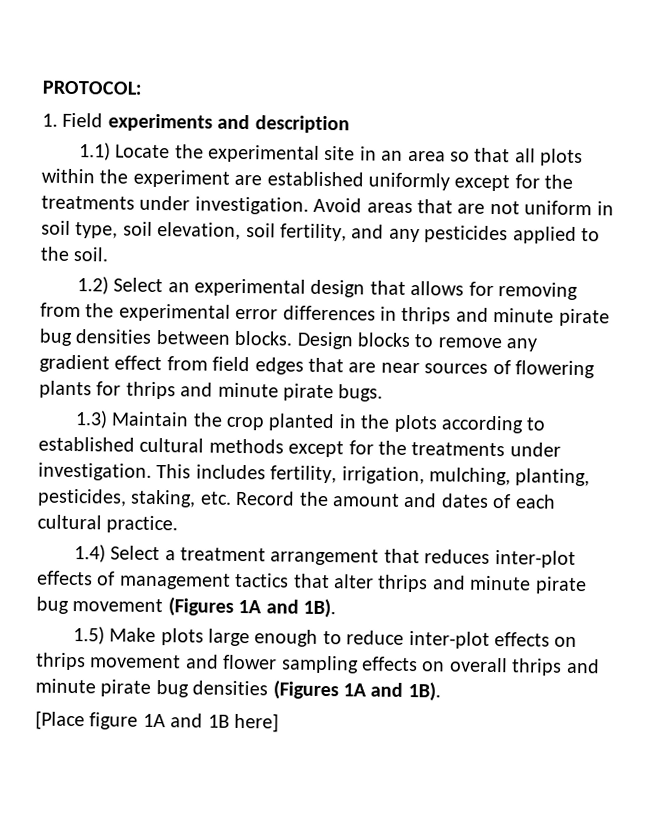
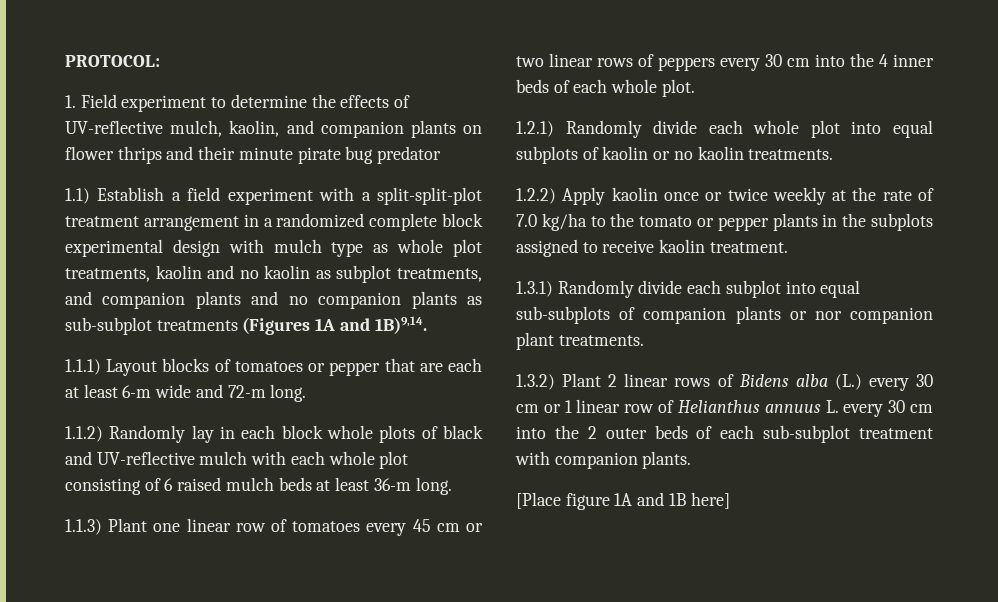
[107,113,350,134] [78,142,584,167] [41,168,574,192] [41,195,614,216] [41,220,600,244] [40,246,110,262] [76,276,579,300] [40,302,610,327] [39,328,538,352] [39,354,595,379] [39,380,384,402] [74,410,547,434] [38,436,561,458] [38,462,591,487] [37,488,556,509] [37,514,179,534] [73,544,576,568] [37,570,587,595] [36,596,336,619] [72,626,578,649] [35,652,600,676] [35,678,441,702] experiments and description // 1.1) Locate the experimental site in an area so that all plots within the experiment are established uniformly except for the treatments under investigation. Avoid areas that are not uniform in soil type, soil elevation, soil fertility, and any pesticides applied to the soil. // 1.2) Select an experimental design that allows for removing from the experimental error differences in thrips and minute pirate bug densities between blocks. Design blocks to remove any gradient effect from field edges that are near sources of flowering plants for thrips and minute pirate bugs. // 1.3) Maintain the crop planted in the plots according to established cultural methods except for the treatments under investigation. This includes fertility, irrigation, mulching, planting, pesticides, staking, etc. Record the amount and dates of each cultural practice. // 1.4) Select a treatment arrangement that reduces inter-plot effects of management tactics that alter thrips and minute pirate bug movement (Figures 1A and 1B). // 1.5) Make plots large enough to reduce inter-plot effects on thrips movement and flower sampling effects on overall thrips and minute pirate bug densities (Figures 1A and 1B). -> [121,94,411,112] [65,120,482,138] [65,146,442,164] [65,187,483,205] [65,213,483,231] [65,239,482,257] [65,265,482,283] [65,291,483,309] [65,316,427,335] [65,358,483,376] [65,384,307,402] [65,425,483,443] [65,451,409,469] [65,477,452,495] [65,518,483,536] [516,53,934,71] [516,79,695,97] [516,120,933,138] [516,146,834,164] [516,187,934,205] [516,213,933,231] [516,239,788,257] [516,280,861,298] [516,306,933,324] [516,332,644,350] [516,373,933,391] [516,399,933,417] [516,425,933,443] [515,451,692,469] experiment to determine the effects of UV-reflective mulch, kaolin, and companion plants on flower thrips and their minute pirate bug predator // 1.1) Establish a field experiment with a split-split-plot treatment arrangement in a randomized complete block experimental design with mulch type as whole plot treatments, kaolin and no kaolin as subplot treatments, and companion plants and no companion plants as sub-subplot treatments (Figures 1A and 1B)9,14. // 1.1.1) Layout blocks of tomatoes or pepper that are each at least 6-m wide and 72-m long. // 1.1.2) Randomly lay in each block whole plots of black and UV-reflective mulch with each whole plot consisting of 6 raised mulch beds at least 36-m long. // 1.1.3) Plant one linear row of tomatoes every 45 cm or two linear rows of peppers every 30 cm into the 4 inner beds of each whole plot. // 1.2.1) Randomly divide each whole plot into equal subplots of kaolin or no kaolin treatments. // 1.2.2) Apply kaolin once or twice weekly at the rate of 7.0 kg/ha to the tomato or pepper plants in the subplots assigned to receive kaolin treatment. // 1.3.1) Randomly divide each subplot into equal sub-subplots of companion plants or nor companion plant treatments. // 1.3.2) Plant 2 linear rows of Bidens alba (L.) every 30 cm or 1 linear row of Helianthus annuus L. every 30 cm into the 2 outer beds of each sub-subplot treatment with companion plants.

